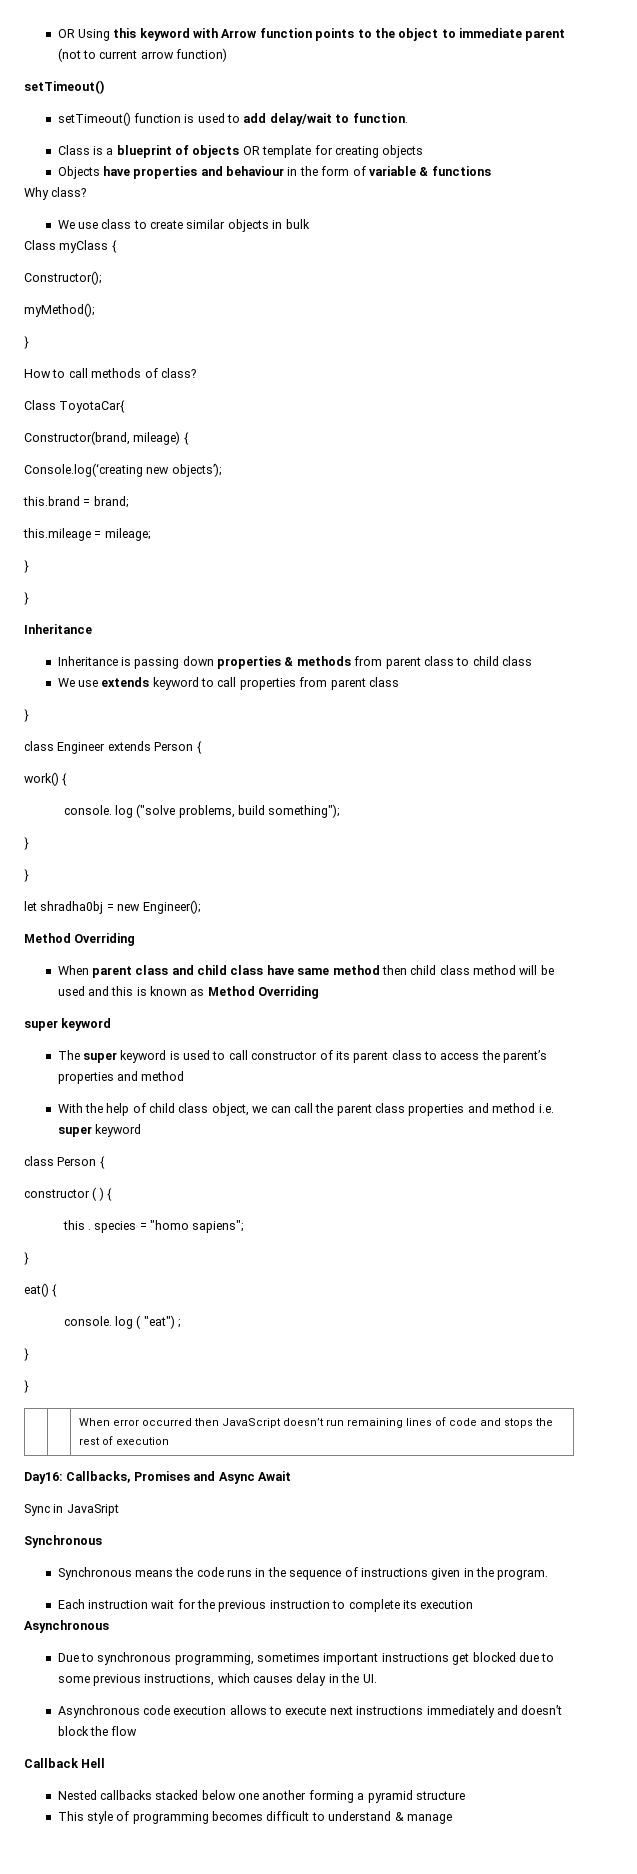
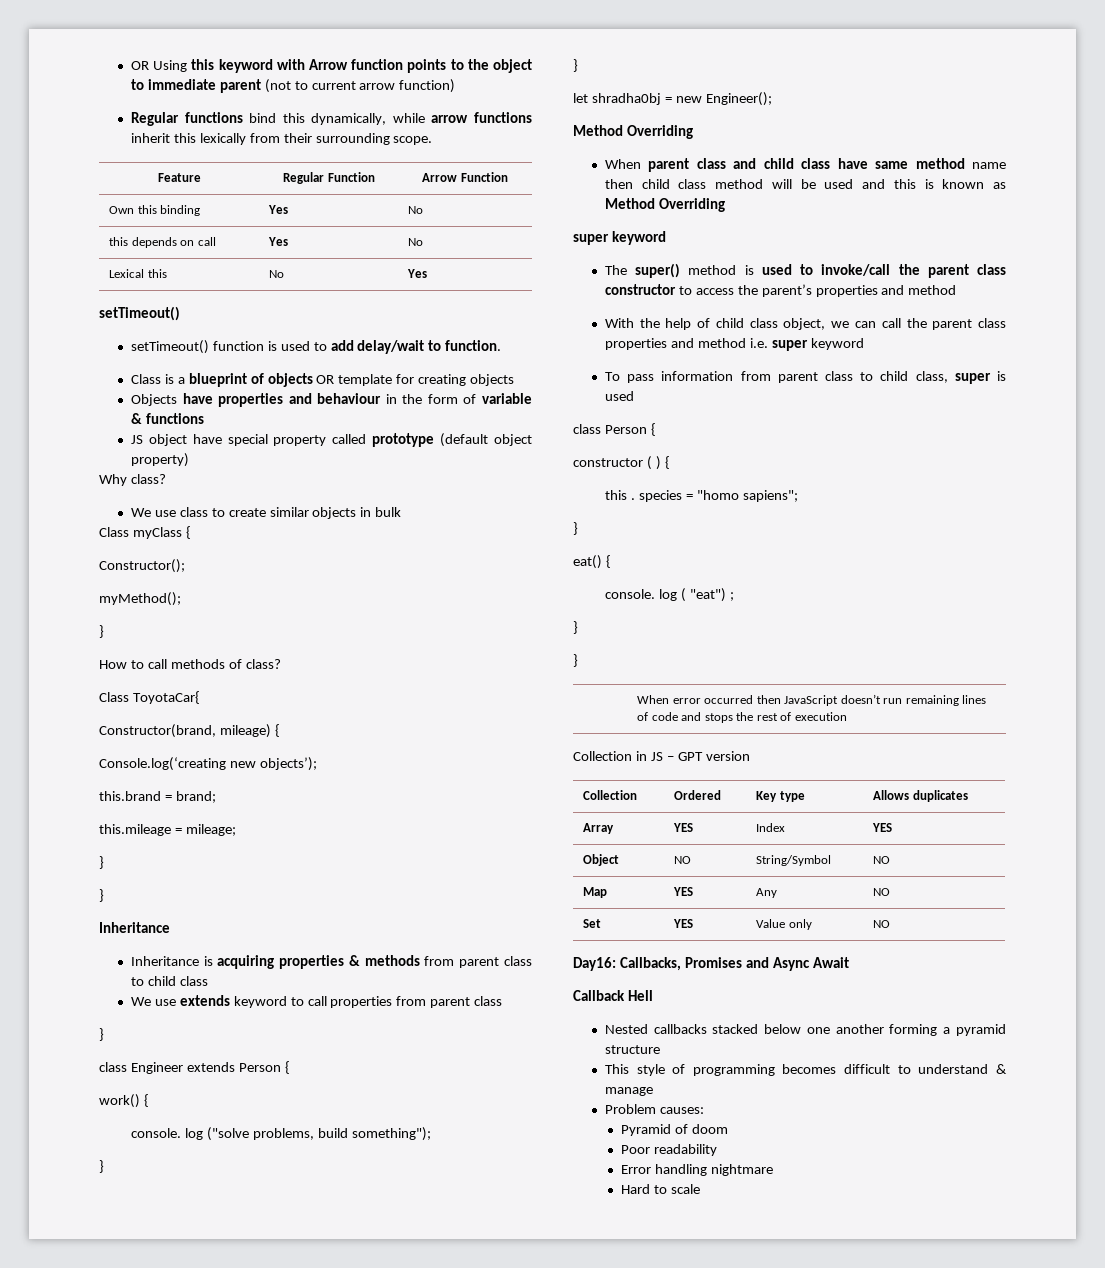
(227, 55) none -> [130,112,532,126] [130,133,433,145] [158,173,201,182] [283,172,375,184] [422,172,508,182] [109,205,201,216] [268,205,289,214] [408,206,424,214] [109,237,216,248] [268,237,289,246] [408,238,424,246] [109,269,167,278] [269,270,285,278] [407,269,428,278] // Regular functions bind this dynamically, while arrow functions inherit this lexically from their surrounding scope. // Feature | Regular Function | Arrow Function // Own this binding | Yes | No // this depends on call | Yes | No // Lexical this | No | Yes
(491, 171) none -> [130,433,533,447] [130,453,189,467] // JS object have special property called prototype (default object property)
[134,656,214,669] passing down -> [217,955,275,969] acquiring
(380, 970) none -> [972,162,1006,169] name
[82,1050,422,1063] super keyword is used to call constructor of its parent class -> [635,263,1007,278] [604,284,676,295] super() method is used to invoke/call the parent class constructor
(141, 1130) none -> [604,371,1006,384] [604,391,634,401] // To pass information from parent class to child class, super is used
(169, 1441) none -> [573,751,750,761] [583,790,638,800] [674,790,722,800] [756,791,805,802] [873,790,968,802] [583,823,615,834] [673,823,694,832] [756,823,786,832] [872,823,893,832] [583,854,620,866] [674,856,692,864] [756,855,832,866] [873,856,891,864] [583,887,608,898] [673,887,694,896] [756,888,778,898] [873,888,891,896] [583,919,602,928] [673,919,694,928] [756,919,812,930] [873,920,891,928] // Collection in JS – GPT version // Collection | Ordered | Key type | Allows duplicates // Array | YES | Index | YES // Object | NO | String/Symbol | NO // Map | YES | Any | NO // Set | YES | Value only | NO
[24,1504,119,1516] [24,1535,102,1548] [57,1567,549,1580] [57,1599,474,1612] [24,1620,109,1633] [57,1652,555,1665] [57,1673,377,1686] [57,1705,563,1718] [57,1726,138,1736] // Sync in JavaSript // Synchronous // Synchronous means the code runs in the sequence of instructions given in the program. // Each instruction wait for the previous instruction to complete its execution // Asynchronous // Due to synchronous programming, sometimes important instructions get blocked due to some previous instructions, which causes delay in the UI. // Asynchronous code execution allows to execute next instructions immediately and doesn’t block the flow -> (849, 962) none
(452, 1819) none -> [604,1104,704,1114] [620,1124,728,1136] [620,1144,717,1156] [620,1164,773,1176] [620,1184,700,1194] // Problem causes: // Pyramid of doom // Poor readability // Error handling nightmare // Hard to scale

